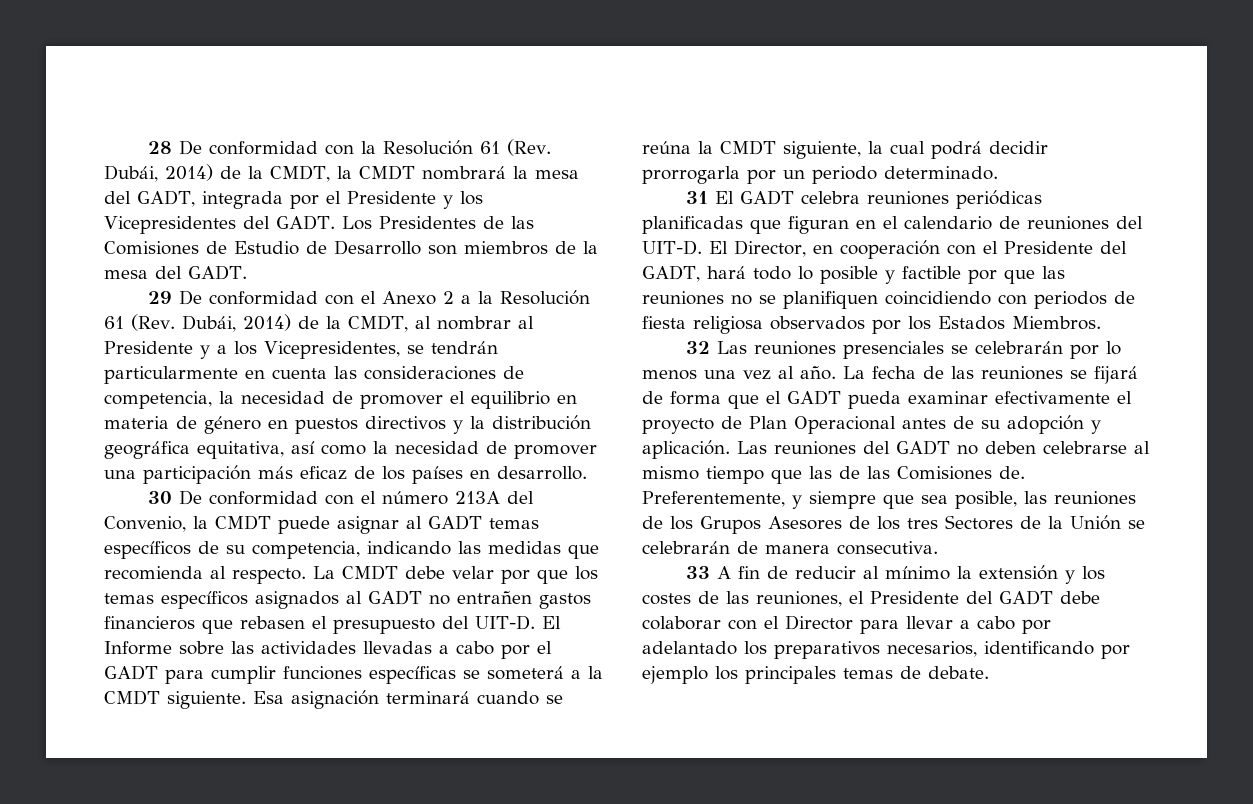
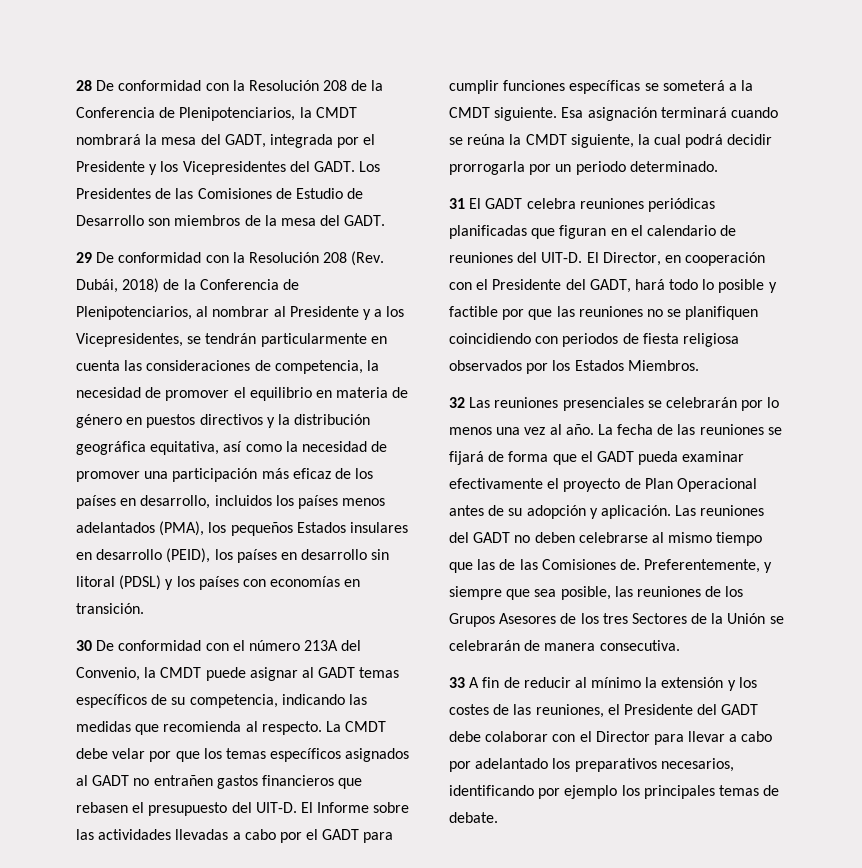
[480,139,552,156] [104,164,330,182] 61 (Rev. Dubái, 2014) de la CMDT, -> [323,80,384,91] [76,107,296,121] 208 de la Conferencia de Plenipotenciarios,
[361,290,591,305] [104,314,408,332] el Anexo 2 a la Resolución 61 (Rev. Dubái, 2014) de la CMDT, -> [232,251,385,266] [76,278,299,293] [76,306,192,320] la Resolución 208 (Rev. Dubái, 2018) de la Conferencia de Plenipotenciarios,
[497,466,587,480] desarrollo. -> [140,495,386,509] [76,521,408,536] [76,548,390,563] [76,575,361,590] [76,603,144,614] desarrollo, incluidos los países menos adelantados (PMA), los pequeños Estados insulares en desarrollo (PEID), los países en desarrollo sin litoral (PDSL) y los países con economías en transición.

